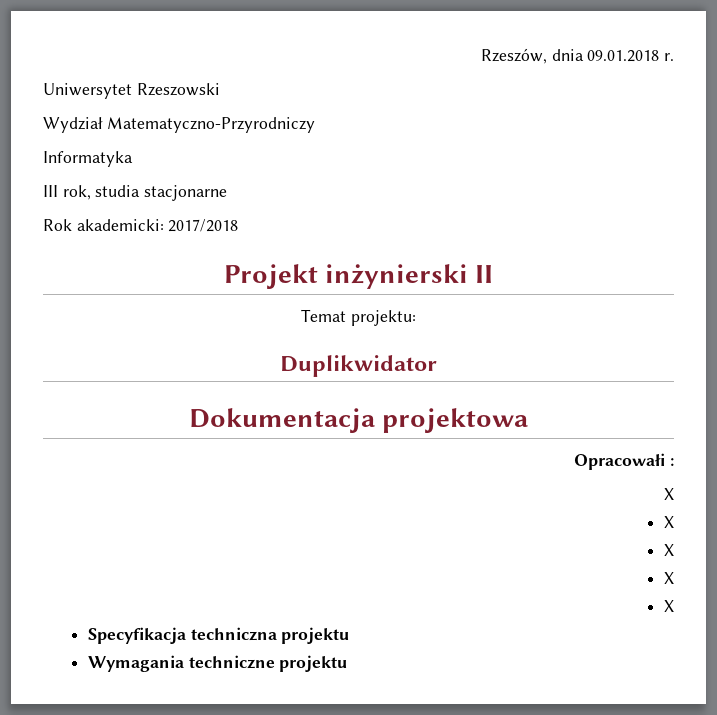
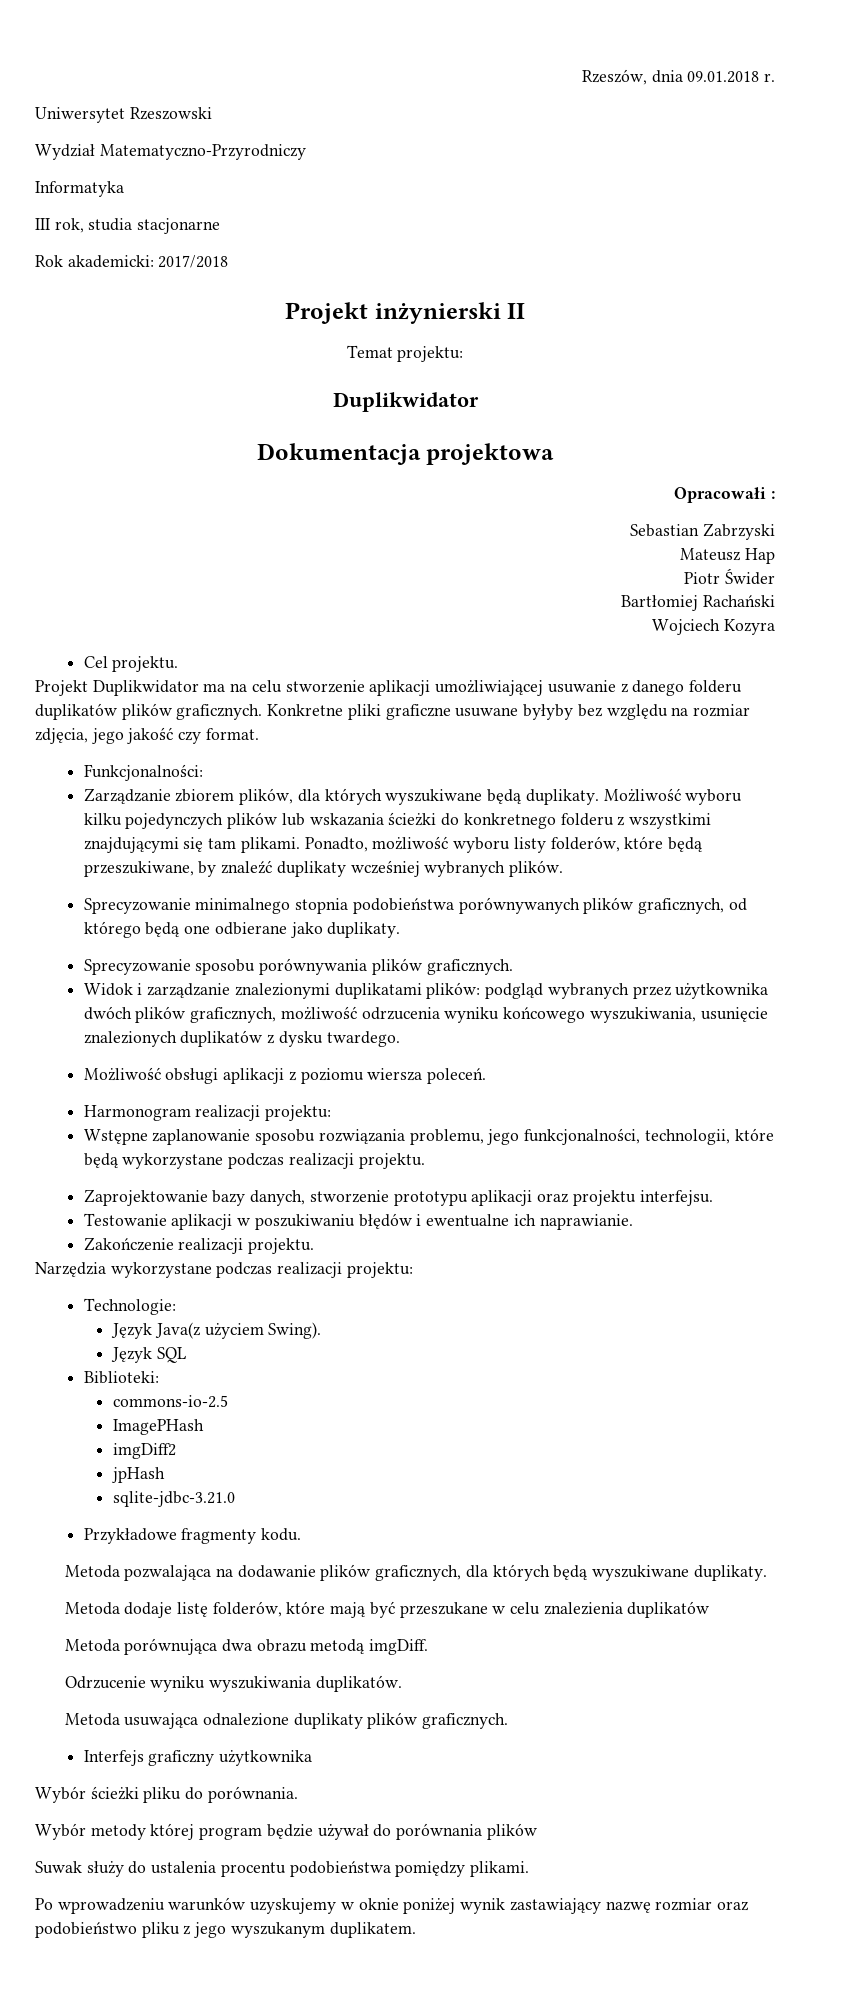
[664,488,674,500] [664,516,674,528] [664,544,674,556] [664,572,674,584] [664,600,674,612] [87,627,350,644] [87,655,348,672] X // X // X // X // X // Specyfikacja techniczna projektu // Wymagania techniczne projektu -> [630,523,775,540] [680,548,775,564] [684,568,775,585] [621,595,775,611] [652,619,775,635] [83,656,179,672] [35,680,742,696] [35,703,750,720] [35,727,259,744] [83,764,203,781] [83,788,743,805] [83,812,711,829] [83,836,703,853] [83,860,564,877] [83,897,747,914] [83,921,401,938] [83,958,513,975] [83,982,769,999] [83,1006,768,1023] [83,1030,400,1047] [83,1067,487,1084] [83,1105,332,1121] [83,1128,774,1145] [83,1153,425,1169] [83,1189,713,1206] [83,1213,633,1230] [83,1237,315,1254] [35,1262,413,1278] [83,1298,176,1315] [111,1322,322,1339] [111,1347,186,1363] [83,1371,159,1384] [113,1395,229,1408] [113,1419,205,1435] [113,1443,177,1459] [112,1467,166,1483] [113,1491,236,1507] [83,1528,302,1544] [64,1564,767,1581] [64,1601,710,1618] [64,1638,429,1655] [64,1675,402,1692] [64,1712,509,1729] [83,1750,313,1766] [35,1786,298,1803] [35,1823,537,1840] [35,1861,530,1877] [35,1897,749,1914] [35,1922,416,1938] Sebastian Zabrzyski // Mateusz Hap // Piotr Świder // Bartłomiej Rachański // Wojciech Kozyra // Cel projektu. // Projekt Duplikwidator ma na celu stworzenie aplikacji umożliwiającej usuwanie z danego folderu duplikatów plików graficznych. Konkretne pliki graficzne usuwane byłyby bez względu na rozmiar zdjęcia, jego jakość czy format. // Funkcjonalności: // Zarządzanie zbiorem plików, dla których wyszukiwane będą duplikaty. Możliwość wyboru kilku pojedynczych plików lub wskazania ścieżki do konkretnego folderu z wszystkimi znajdującymi się tam plikami. Ponadto, możliwość wyboru listy folderów, które będą przeszukiwane, by znaleźć duplikaty wcześniej wybranych plików. // Sprecyzowanie minimalnego stopnia podobieństwa porównywanych plików graficznych, od którego będą one odbierane jako duplikaty. // Sprecyzowanie sposobu porównywania plików graficznych. // Widok i zarządzanie znalezionymi duplikatami plików: podgląd wybranych przez użytkownika dwóch plików graficznych, możliwość odrzucenia wyniku końcowego wyszukiwania, usunięcie znalezionych duplikatów z dysku twardego. // Możliwość obsługi aplikacji z poziomu wiersza poleceń. // Harmonogram realizacji projektu: // Wstępne zaplanowanie sposobu rozwiązania problemu, jego funkcjonalności, technologii, które będą wykorzystane podczas realizacji projektu. // Zaprojektowanie bazy danych, stworzenie prototypu aplikacji oraz projektu interfejsu. // Testowanie aplikacji w poszukiwaniu błędów i ewentualne ich naprawianie. // Zakończenie realizacji projektu. // Narzędzia wykorzystane podczas realizacji projektu: // Technologie: // Język Java(z użyciem Swing). // Język SQL // Biblioteki: // commons-io-2.5 // ImagePHash // imgDiff2 // jpHash // sqlite-jdbc-3.21.0 // Przykładowe fragmenty kodu. // Metoda pozwalająca na dodawanie plików graficznych, dla których będą wyszukiwane duplikaty. // Metoda dodaje listę folderów, które mają być przeszukane w celu znalezienia duplikatów // Metoda porównująca dwa obrazu metodą imgDiff. // Odrzucenie wyniku wyszukiwania duplikatów. // Metoda usuwająca odnalezione duplikaty plików graficznych. // Interfejs graficzny użytkownika // Wybór ścieżki pliku do porównania. // Wybór metody której program będzie używał do porównania plików // Suwak służy do ustalenia procentu podobieństwa pomiędzy plikami. // Po wprowadzeniu warunków uzyskujemy w oknie poniżej wynik zastawiający nazwę rozmiar oraz podobieństwo pliku z jego wyszukanym duplikatem.

